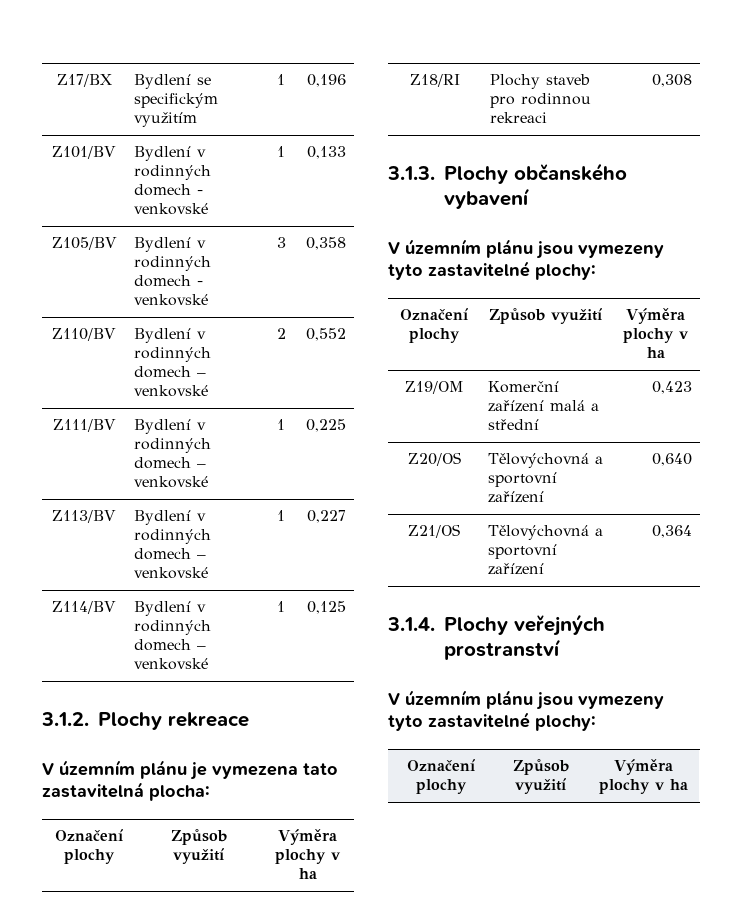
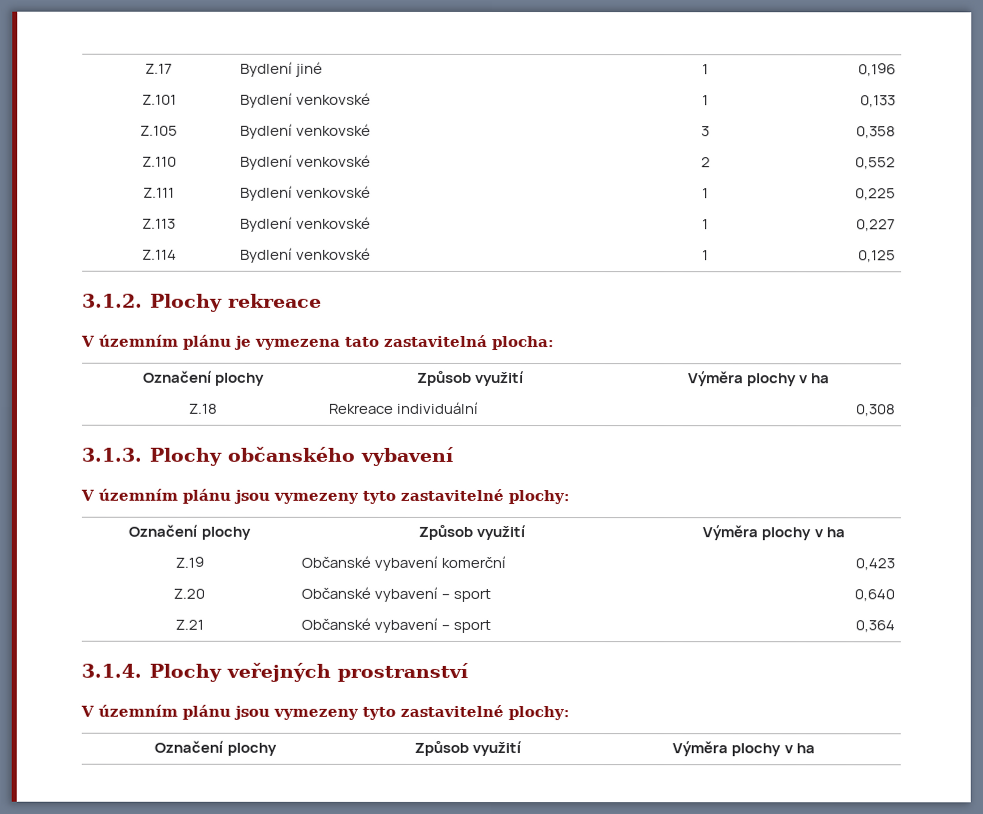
[56,74,112,87] [133,74,211,89] [133,93,218,108] [133,112,197,127] Z17/BX | Bydlení se specifickým využitím -> [145,63,173,74] [240,61,324,77] Z.17 | Bydlení jiné
[52,146,116,159] [133,146,206,161] [133,165,211,180] [133,184,203,196] Z101/BV | Bydlení v rodinných domech - -> [141,94,177,105] [240,92,294,108] Z.101 | Bydlení
[51,237,117,250] [133,237,206,252] [133,256,211,271] [133,275,203,287] Z105/BV | Bydlení v rodinných domech - -> [140,125,178,136] [240,123,294,139] Z.105 | Bydlení
[52,328,116,341] [133,328,206,343] [133,347,211,362] [133,366,206,378] Z110/BV | Bydlení v rodinných domech – -> [141,156,177,167] [240,154,294,170] Z.110 | Bydlení
[52,419,116,432] [133,419,206,434] [133,438,211,453] [133,457,206,469] Z111/BV | Bydlení v rodinných domech – -> [143,187,175,198] [240,185,294,201] Z.111 | Bydlení
[52,510,116,523] [133,510,206,525] [133,529,211,544] [133,548,206,560] Z113/BV | Bydlení v rodinných domech – -> [142,218,176,229] [240,216,294,232] Z.113 | Bydlení
[52,601,116,614] [133,601,206,616] [133,620,211,635] [133,639,206,651] Z114/BV | Bydlení v rodinných domech – -> [141,249,177,260] [240,247,294,263] Z.114 | Bydlení
[410,74,460,87] [489,74,590,89] [489,93,591,108] [489,112,547,123] Z18/RI | Plochy staveb pro rodinnou rekreaci -> [188,403,218,414] [328,401,480,414] Z.18 | Rekreace individuální
[404,381,464,394] [487,381,559,393] [487,400,599,412] [487,419,539,430] [651,381,692,394] [407,452,461,466] [487,453,603,468] [487,472,557,487] [487,491,544,503] [651,453,692,466] [408,524,460,538] [487,525,603,540] [487,544,557,559] [487,563,544,575] Z19/OM | Komerční zařízení malá a střední | 0,423 // Z20/OS | Tělovýchovná a sportovní zařízení | 0,640 // Z21/OS | Tělovýchovná a sportovní zařízení -> [174,556,204,568] [301,555,507,571] [854,558,895,571] [173,588,205,599] [301,586,492,603] [853,589,895,602] [174,619,204,630] [301,617,492,634] Z.19 | Občanské vybavení komerční | 0,423 // Z.20 | Občanské vybavení – sport | 0,640 // Z.21 | Občanské vybavení – sport

